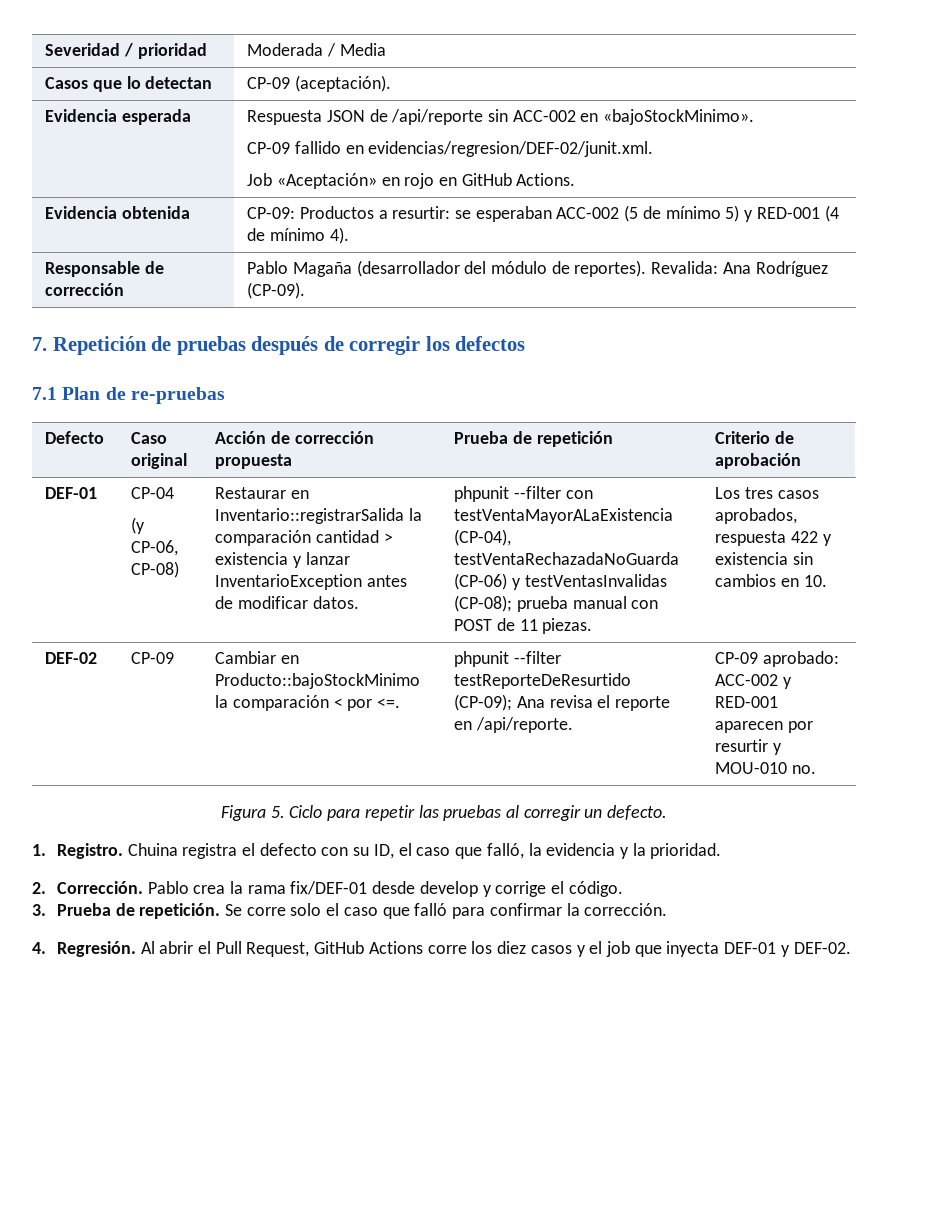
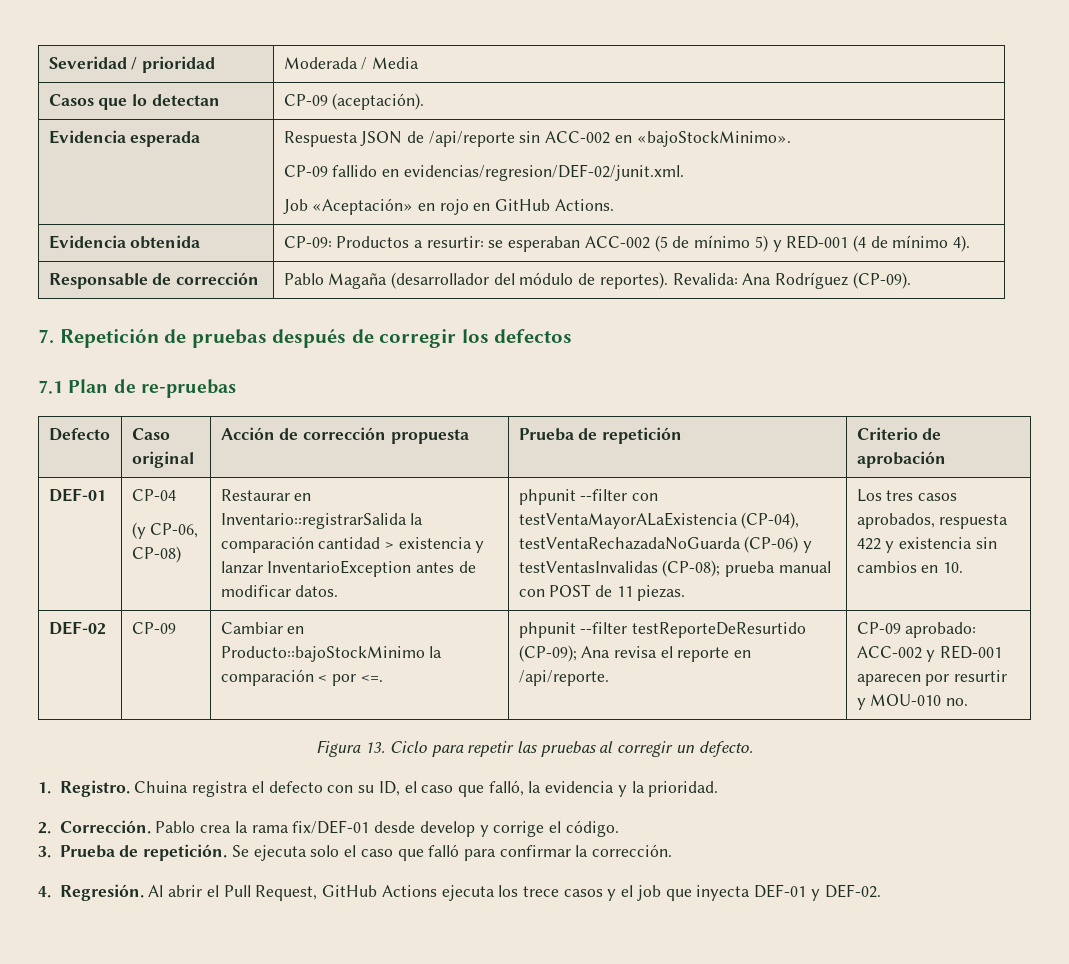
[270,806,285,818] 5. -> [365,742,386,753] 13.
[246,907,286,916] corre -> [253,845,307,861] ejecuta
[427,941,527,954] corre los diez -> [441,885,560,901] ejecuta los trece

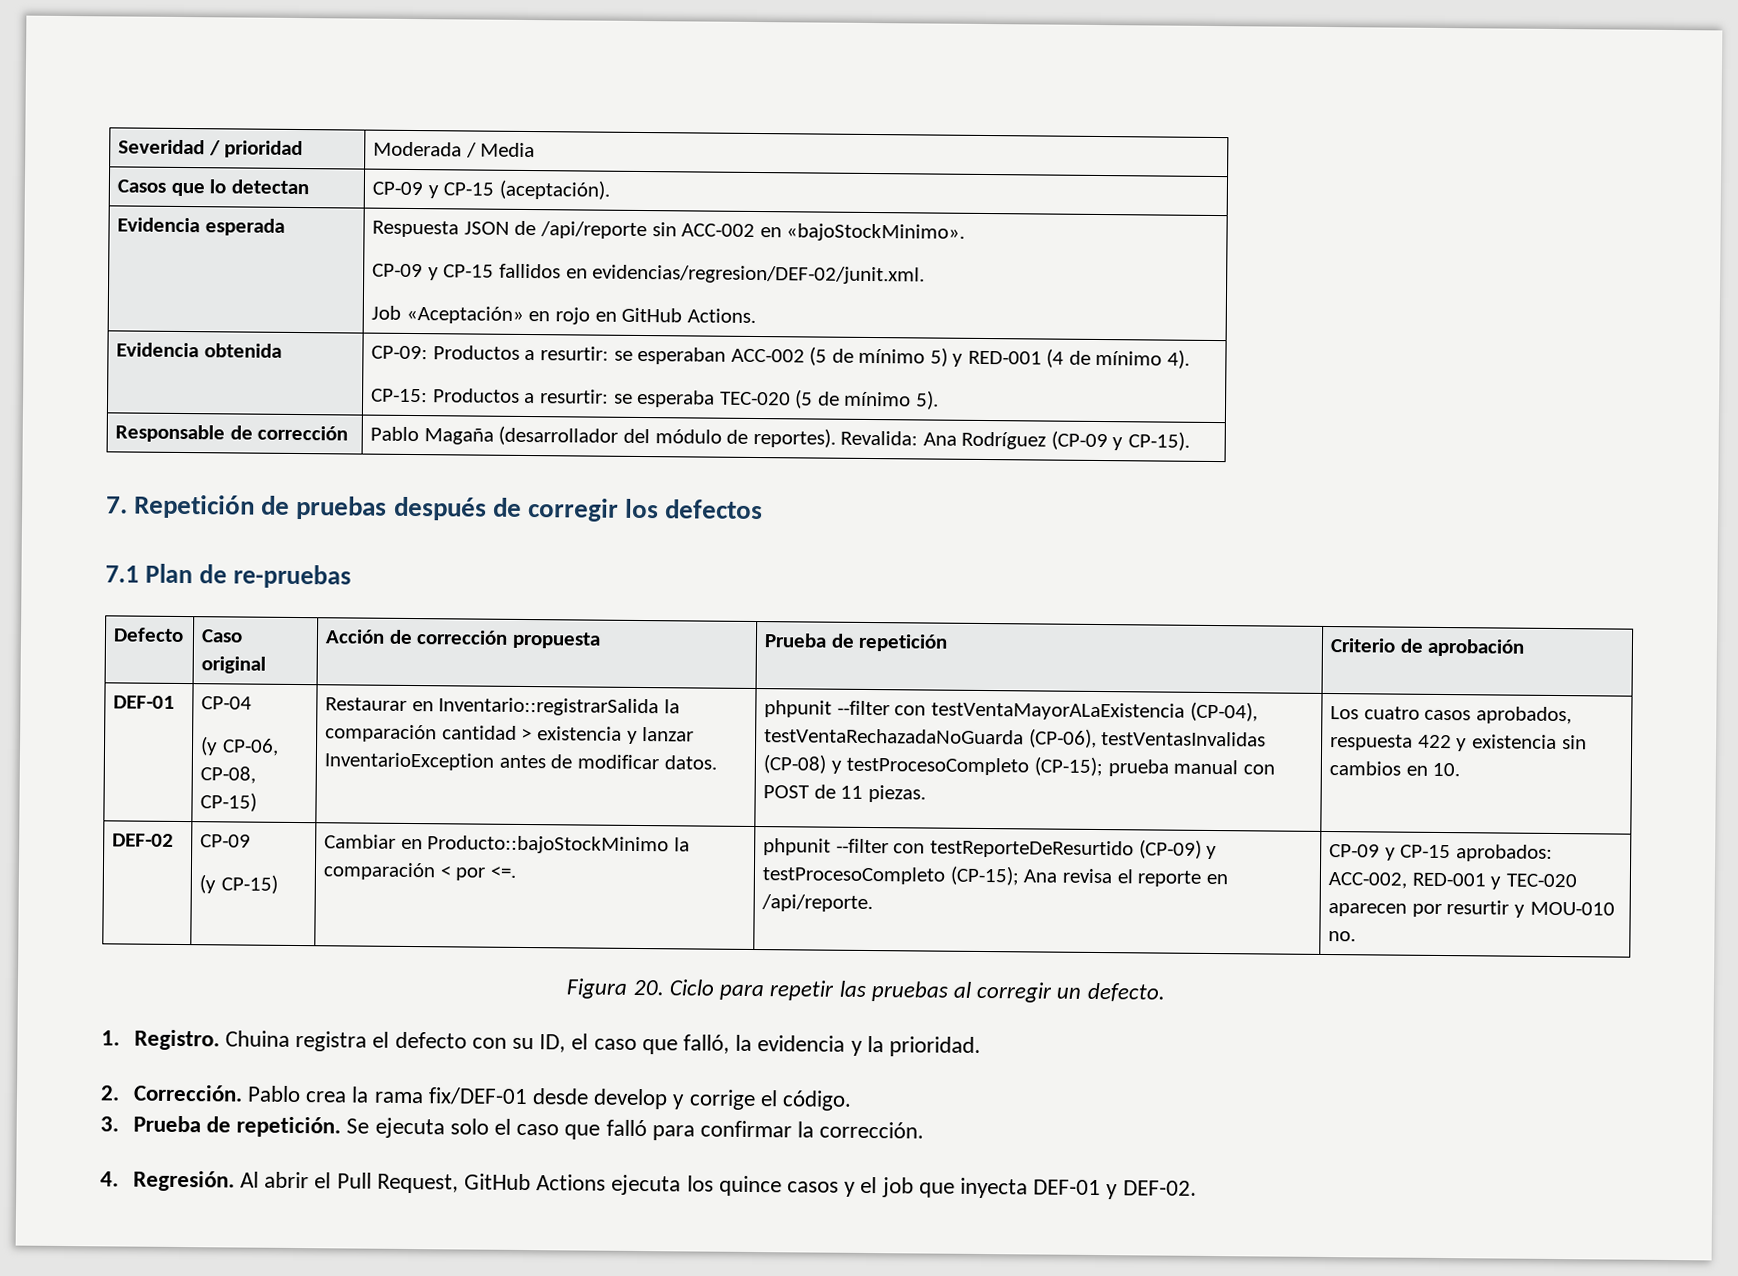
(328, 100) none -> [427,182,495,199] y CP-15
[332,165,378,177] fallido -> [427,263,561,281] y CP-15 fallidos
(971, 243) none -> [371,388,939,410] // CP-15: Productos a resurtir: se esperaba TEC-020 (5 de mínimo 5).
[852,272,911,289] (CP-09). -> [1050,430,1190,451] (CP-09 y CP-15).
[131,546,181,563] CP-08) -> [200,766,257,784] [200,792,258,812] CP-08, CP-15)
[744,536,812,553] [518,560,721,577] (CP-06) y testVentasInvalidas (CP-08); -> [1028,728,1267,748] [763,754,1103,777] (CP-06), testVentasInvalidas (CP-08) y testProcesoCompleto (CP-15);
[886,490,914,501] tres -> [1363,706,1420,720] cuatro
(176, 628) none -> [199,874,278,894] // (y CP-15)
[631,622,806,638] [518,645,577,662] testReporteDeResurtido (CP-09); -> [893,839,1218,860] [762,865,1020,886] con testReporteDeResurtido (CP-09) y testProcesoCompleto (CP-15);
[905,622,977,638] [856,645,1002,662] aprobado: ACC-002 y RED-001 -> [1384,844,1553,862] [1328,872,1577,890] y CP-15 aprobados: ACC-002, RED-001 y TEC-020
[365,742,386,753] 13. -> [632,979,665,996] 20.
[523,886,560,897] trece -> [718,1175,782,1197] quince

